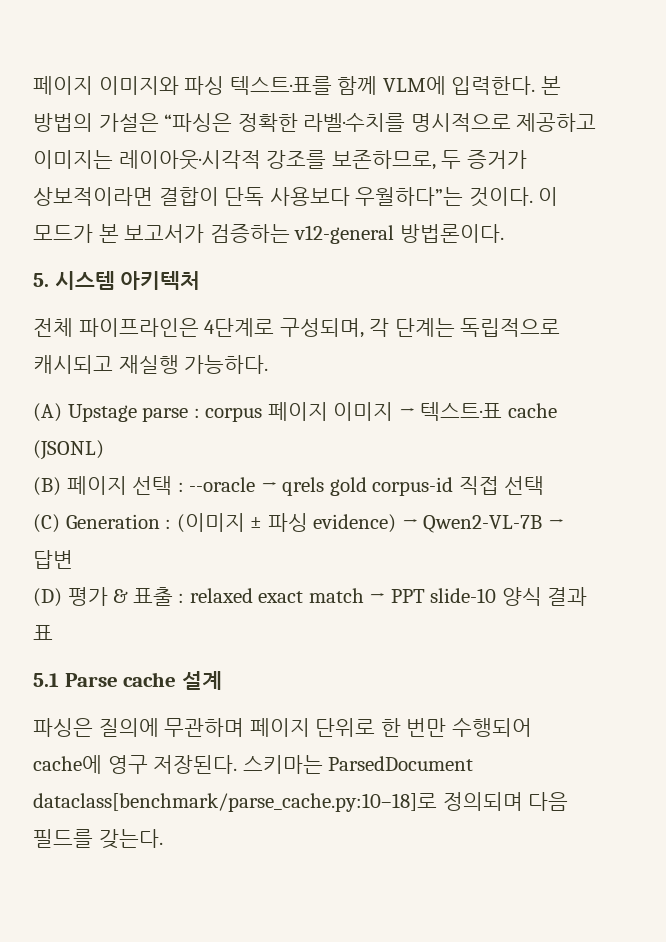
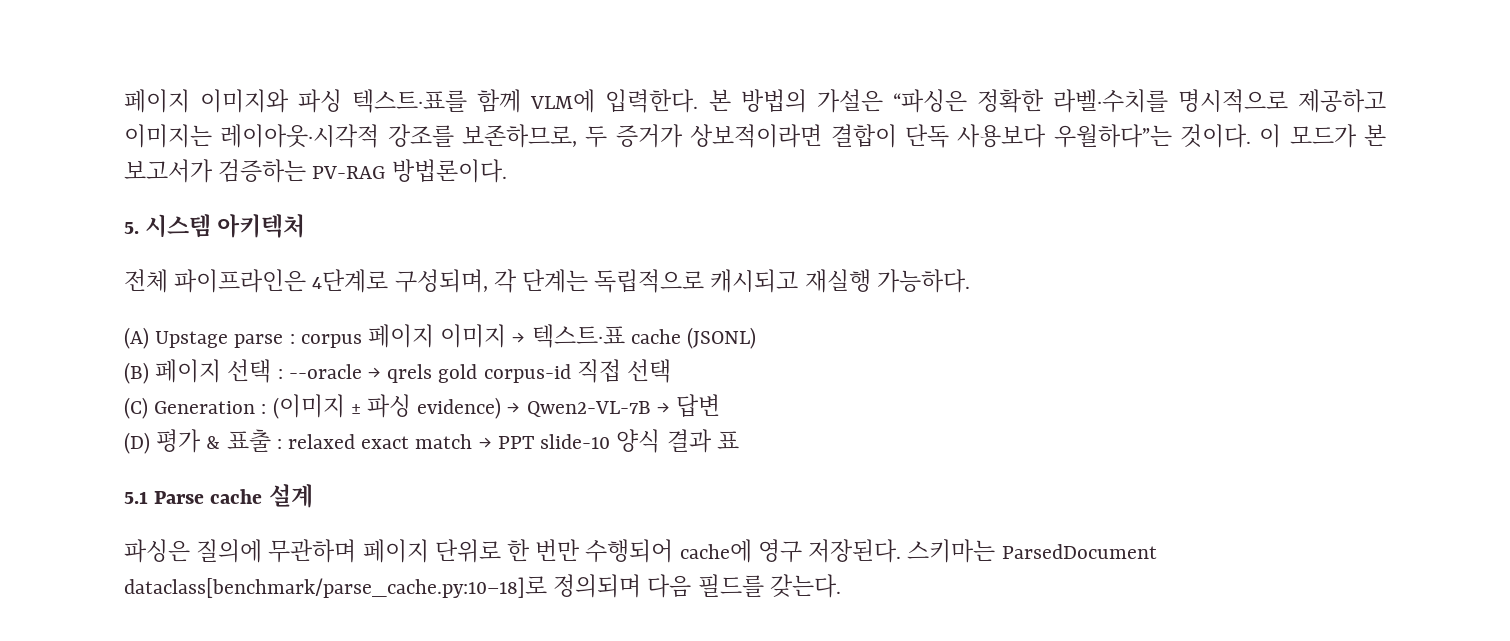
[294,225,395,244] v12-general -> [312,166,386,179] PV-RAG

